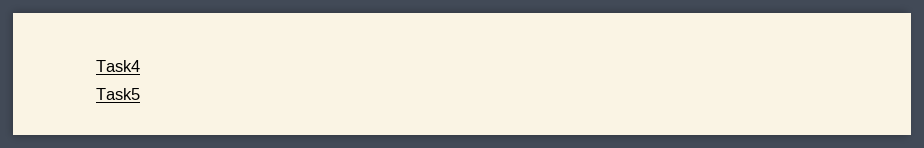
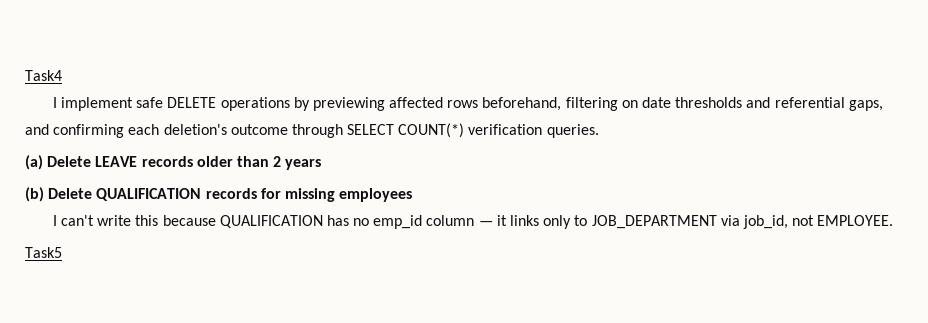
(140, 66) none -> [52,97,883,111] [25,123,599,138] [25,155,322,170] [25,187,413,202] [52,215,894,229] // I implement safe DELETE operations by previewing affected rows beforehand, filtering on date thresholds and referential gaps, and confirming each deletion's outcome through SELECT COUNT(*) verification queries. // (a) Delete LEAVE records older than 2 years // (b) Delete QUALIFICATION records for missing employees // I can't write this because QUALIFICATION has no emp_id column — it links only to JOB_DEPARTMENT via job_id, not EMPLOYEE.

